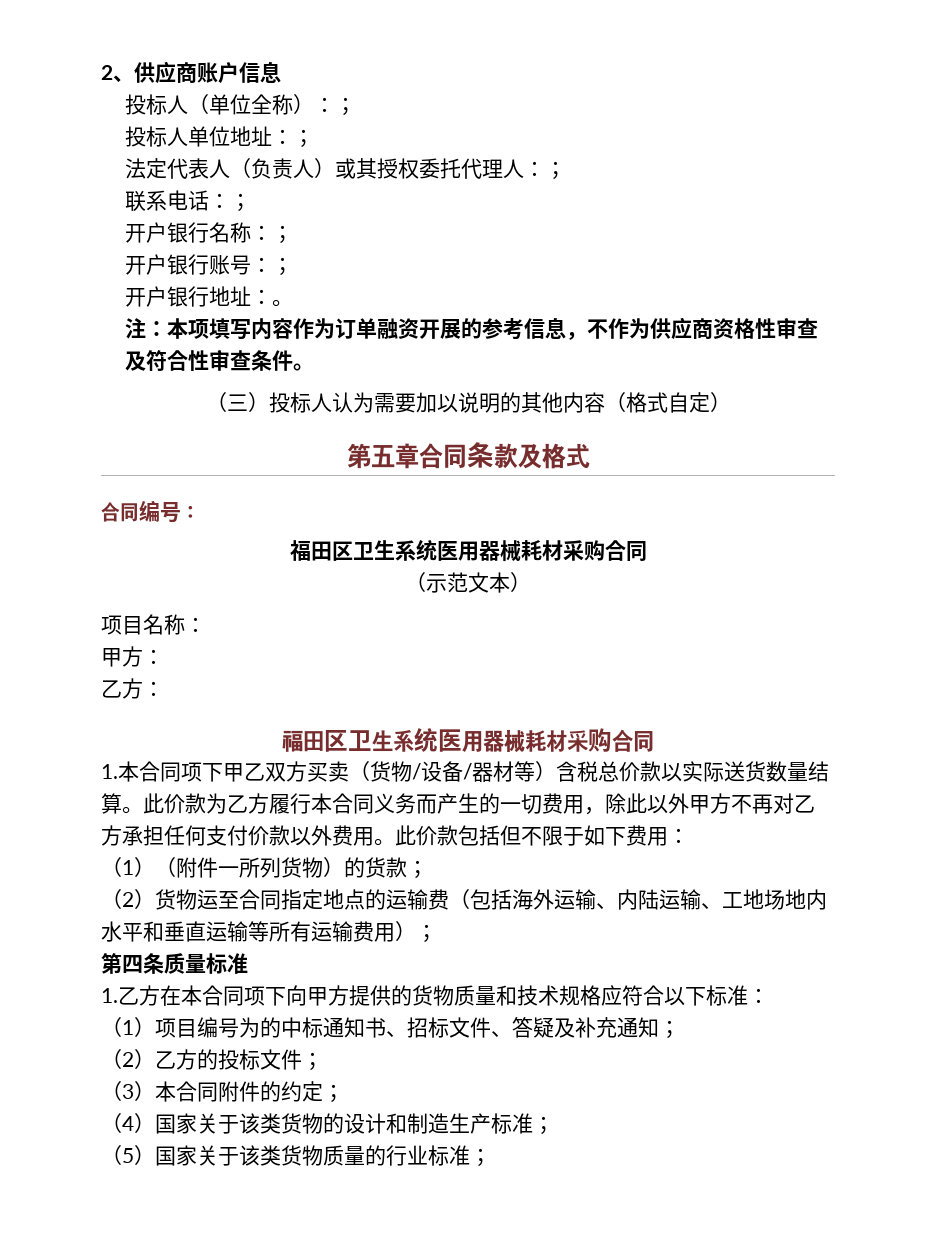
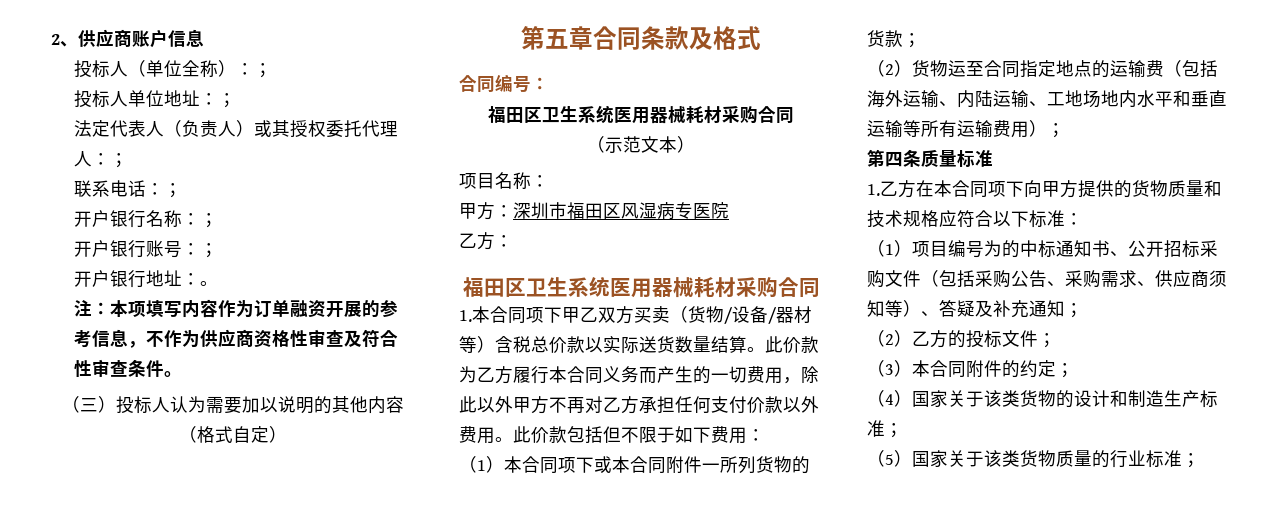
(164, 656) none -> [513,202,729,220] 深圳市福田区风湿病专医院
[155,857,176,877] （ -> [504,456,666,474] 本合同项下或本合同
[323,857,344,877] ） -> (792, 464) none
[407,1017,491,1038] 招标文件 -> [1128,240,1218,258] [867,270,1227,288] [867,300,921,317] 公开招标采购文件（包括采购公告、采购需求、供应商须知等）

